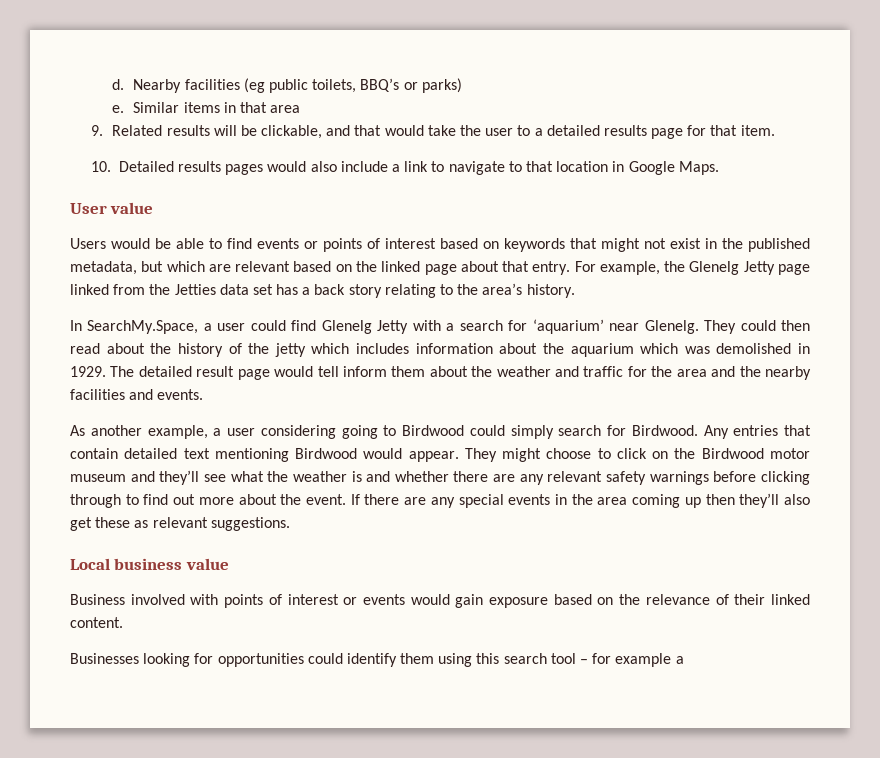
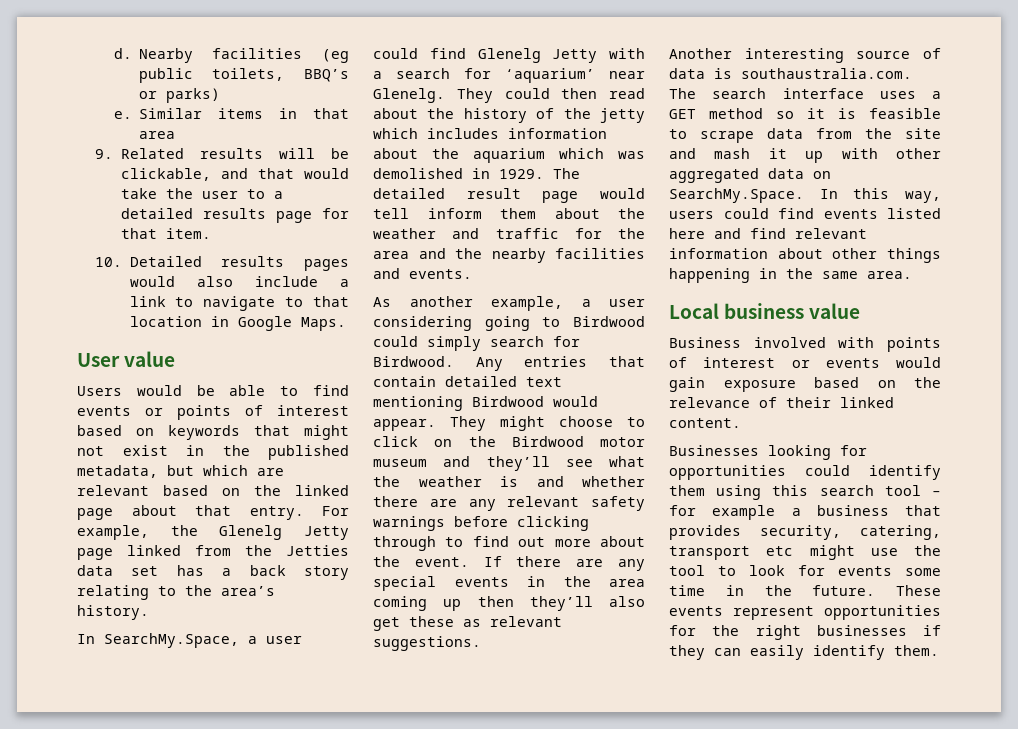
(290, 524) none -> [669,48,941,63] [669,68,912,79] [669,88,941,99] [669,108,941,119] [669,128,941,143] [669,148,941,163] [669,168,831,183] [669,188,941,203] [669,208,941,219] [669,228,867,239] [669,248,941,263] [669,268,912,283] // Another interesting source of data is southaustralia.com. The search interface uses a GET method so it is feasible to scrape data from the site and mash it up with other aggregated data on SearchMy.Space. In this way, users could find events listed here and find relevant information about other things happening in the same area.
(684, 660) none -> [816,505,941,516] [669,525,941,540] [669,545,941,560] [669,565,941,576] [669,585,941,596] [669,605,941,620] [669,625,941,640] [669,645,939,660] business that provides security, catering, transport etc might use the tool to look for events some time in the future. These events represent opportunities for the right businesses if they can easily identify them.

